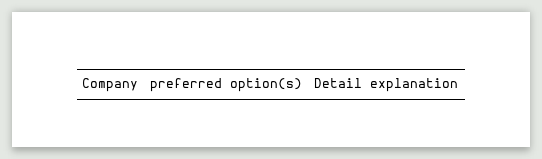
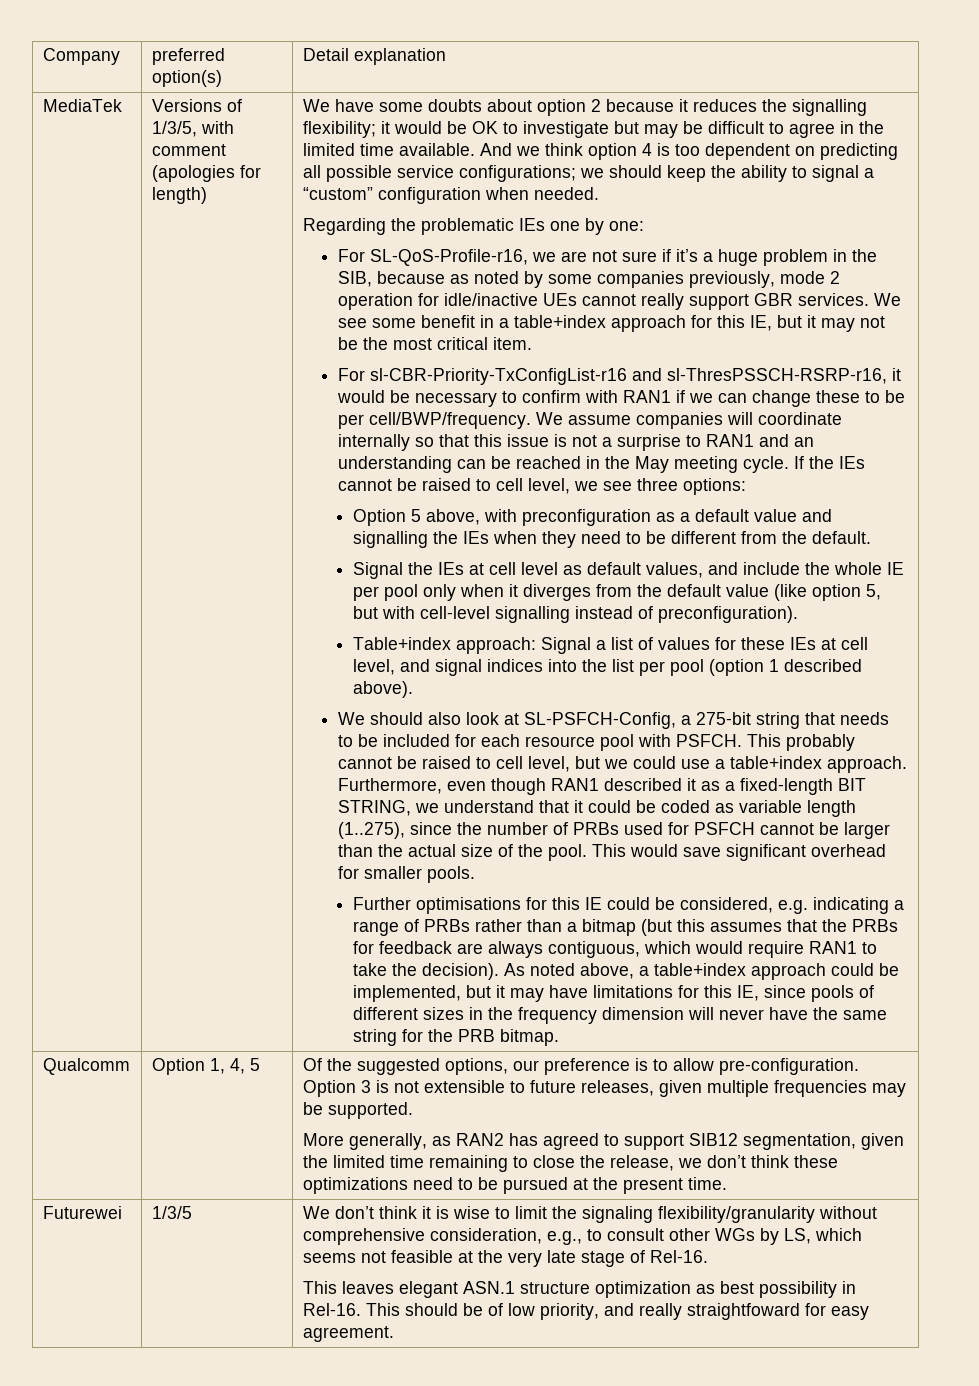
(459, 85) none -> [42,99,122,112] [151,99,242,112] [151,121,234,137] [151,144,226,156] [151,165,261,182] [151,187,207,204] [302,99,867,116] [302,121,884,138] [302,143,898,160] [302,165,874,182] [302,187,599,204] [302,218,644,235] [337,249,877,266] [337,271,840,288] [337,293,901,310] [337,315,885,332] [337,337,532,350] [337,368,901,385] [336,390,905,407] [337,412,842,429] [337,434,814,451] [337,456,865,473] [337,478,746,495] [353,509,833,526] [353,531,872,548] [353,562,905,579] [353,584,882,601] [353,606,799,623] [353,637,869,654] [353,659,863,676] [353,681,414,698] [337,712,889,729] [337,734,855,751] [337,756,907,773] [337,778,866,795] [337,800,856,817] [337,822,890,839] [337,844,886,861] [337,866,475,883] [353,897,905,914] [353,919,899,936] [353,941,878,958] [353,963,900,980] [353,985,875,1002] [353,1007,888,1024] [353,1029,560,1046] [42,1058,130,1075] [151,1058,260,1075] [302,1058,859,1075] [302,1080,906,1097] [302,1102,413,1119] [302,1133,904,1150] [302,1155,838,1172] [302,1177,727,1194] [42,1206,122,1219] [151,1206,192,1219] [302,1206,877,1223] [302,1228,862,1245] [302,1250,708,1267] [302,1281,856,1298] [302,1303,869,1320] [302,1326,394,1342] // MediaTek | Versions of 1/3/5, with comment (apologies for length) | We have some doubts about option 2 because it reduces the signalling flexibility; it would be OK to investigate but may be difficult to agree in the limited time available. And we think option 4 is too dependent on predicting all possible service configurations; we should keep the ability to signal a “custom” configuration when needed. // Regarding the problematic IEs one by one: // For SL-QoS-Profile-r16, we are not sure if it’s a huge problem in the SIB, because as noted by some companies previously, mode 2 operation for idle/inactive UEs cannot really support GBR services. We see some benefit in a table+index approach for this IE, but it may not be the most critical item. // For sl-CBR-Priority-TxConfigList-r16 and sl-ThresPSSCH-RSRP-r16, it would be necessary to confirm with RAN1 if we can change these to be per cell/BWP/frequency. We assume companies will coordinate internally so that this issue is not a surprise to RAN1 and an understanding can be reached in the May meeting cycle. If the IEs cannot be raised to cell level, we see three options: // Option 5 above, with preconfiguration as a default value and signalling the IEs when they need to be different from the default. // Signal the IEs at cell level as default values, and include the whole IE per pool only when it diverges from the default value (like option 5, but with cell-level signalling instead of preconfiguration). // Table+index approach: Signal a list of values for these IEs at cell level, and signal indices into the list per pool (option 1 described above). // We should also look at SL-PSFCH-Config, a 275-bit string that needs to be included for each resource pool with PSFCH. This probably cannot be raised to cell level, but we could use a table+index approach. Furthermore, even though RAN1 described it as a fixed-length BIT STRING, we understand that it could be coded as variable length (1..275), since the number of PRBs used for PSFCH cannot be larger than the actual size of the pool. This would save significant overhead for smaller pools. // Further optimisations for this IE could be considered, e.g. indicating a range of PRBs rather than a bitmap (but this assumes that the PRBs for feedback are always contiguous, which would require RAN1 to take the decision). As noted above, a table+index approach could be implemented, but it may have limitations for this IE, since pools of different sizes in the frequency dimension will never have the same string for the PRB bitmap. // Qualcomm | Option 1, 4, 5 | Of the suggested options, our preference is to allow pre-configuration. Option 3 is not extensible to future releases, given multiple frequencies may be supported. // More generally, as RAN2 has agreed to support SIB12 segmentation, given the limited time remaining to close the release, we don’t think these optimizations need to be pursued at the present time. // Futurewei | 1/3/5 | We don’t think it is wise to limit the signaling flexibility/granularity without comprehensive consideration, e.g., to consult other WGs by LS, which seems not feasible at the very late stage of Rel-16. // This leaves elegant ASN.1 structure optimization as best possibility in Rel-16. This should be of low priority, and really straightfoward for easy agreement.

